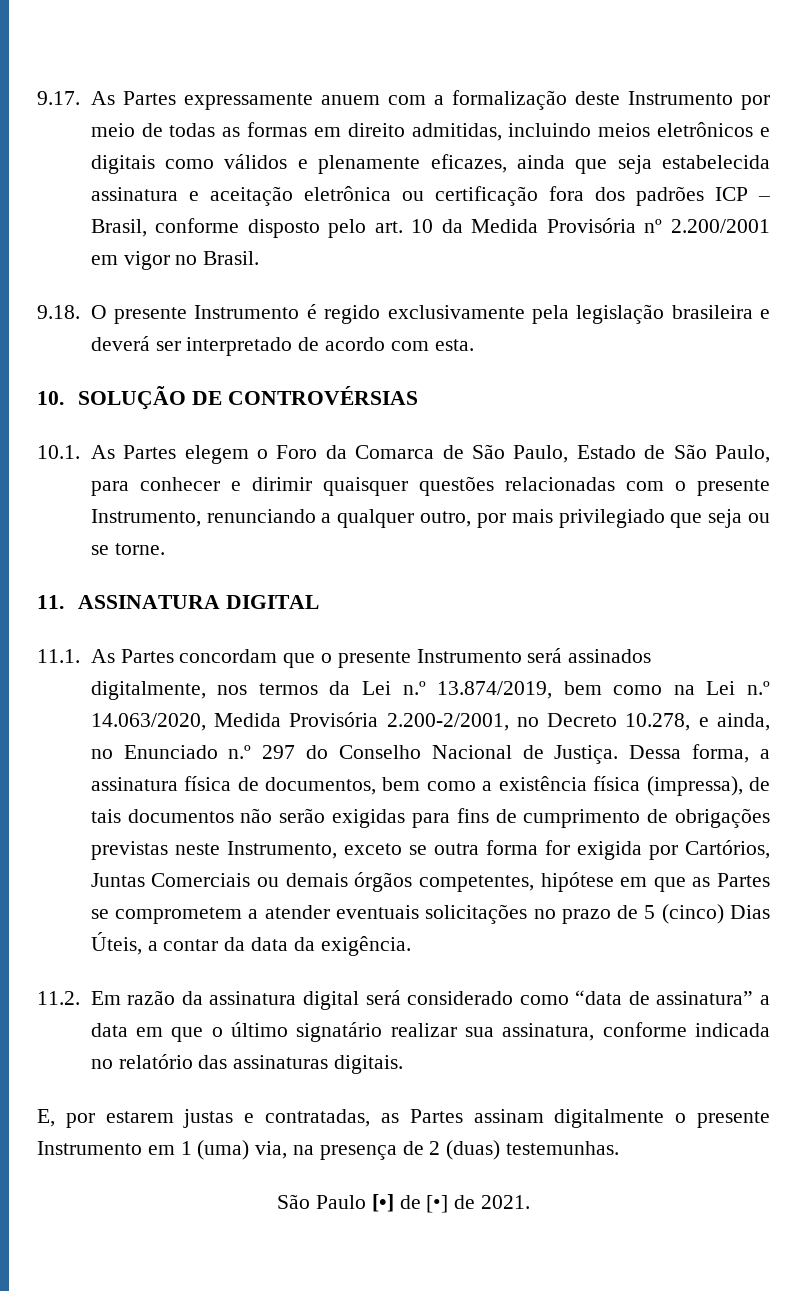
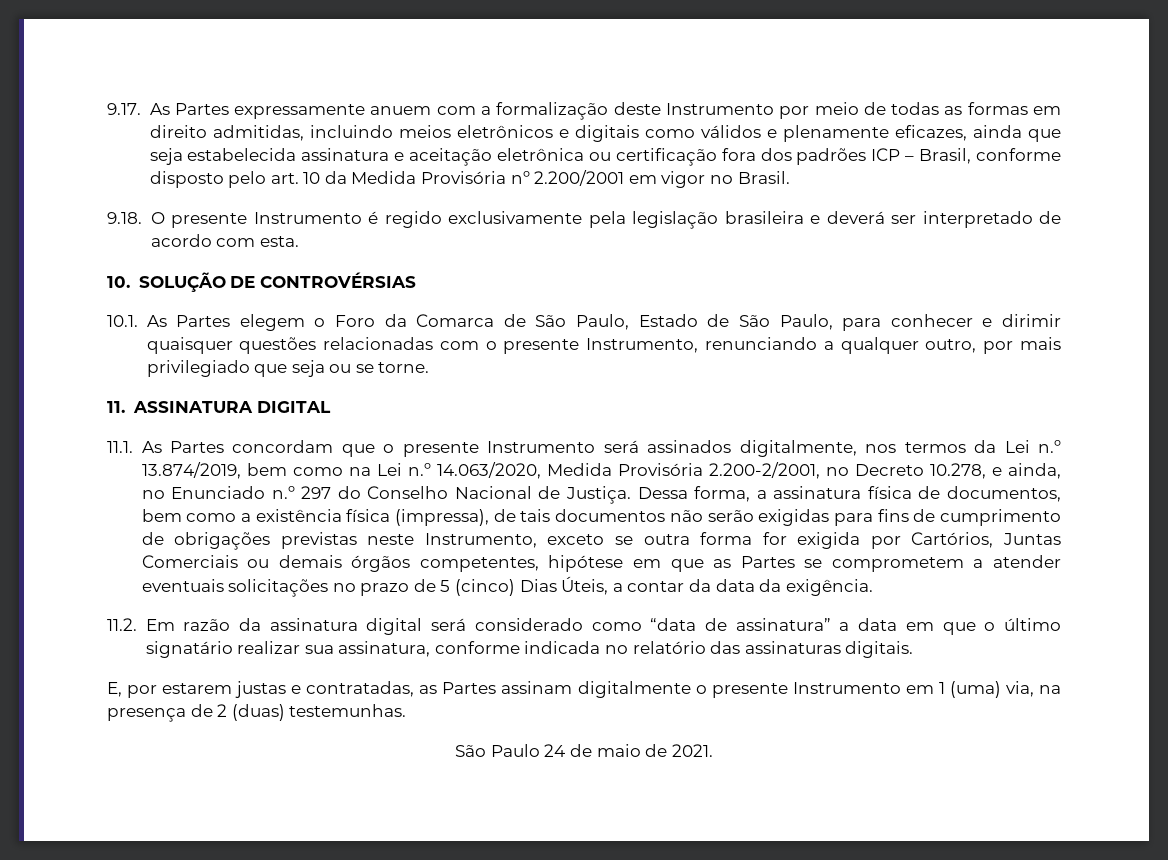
[371,1194,449,1213] [•] de [•] -> [544,744,641,757] 24 de maio

